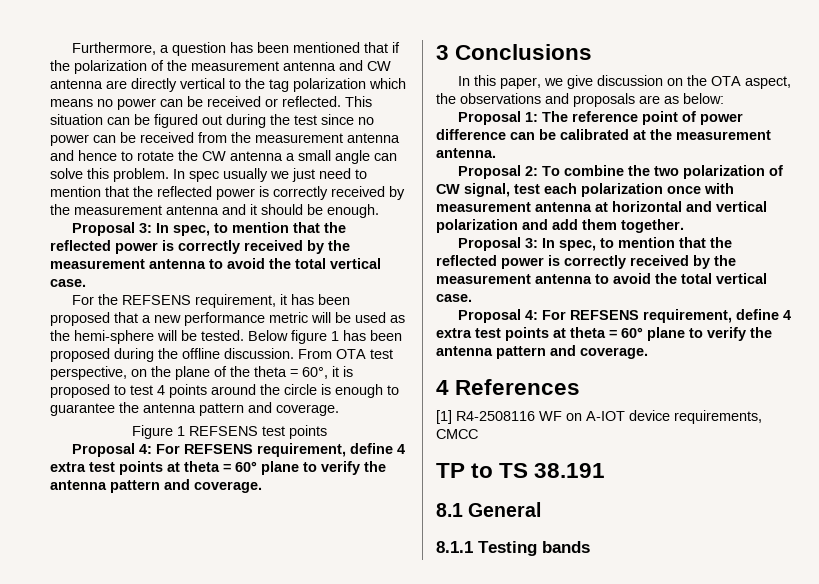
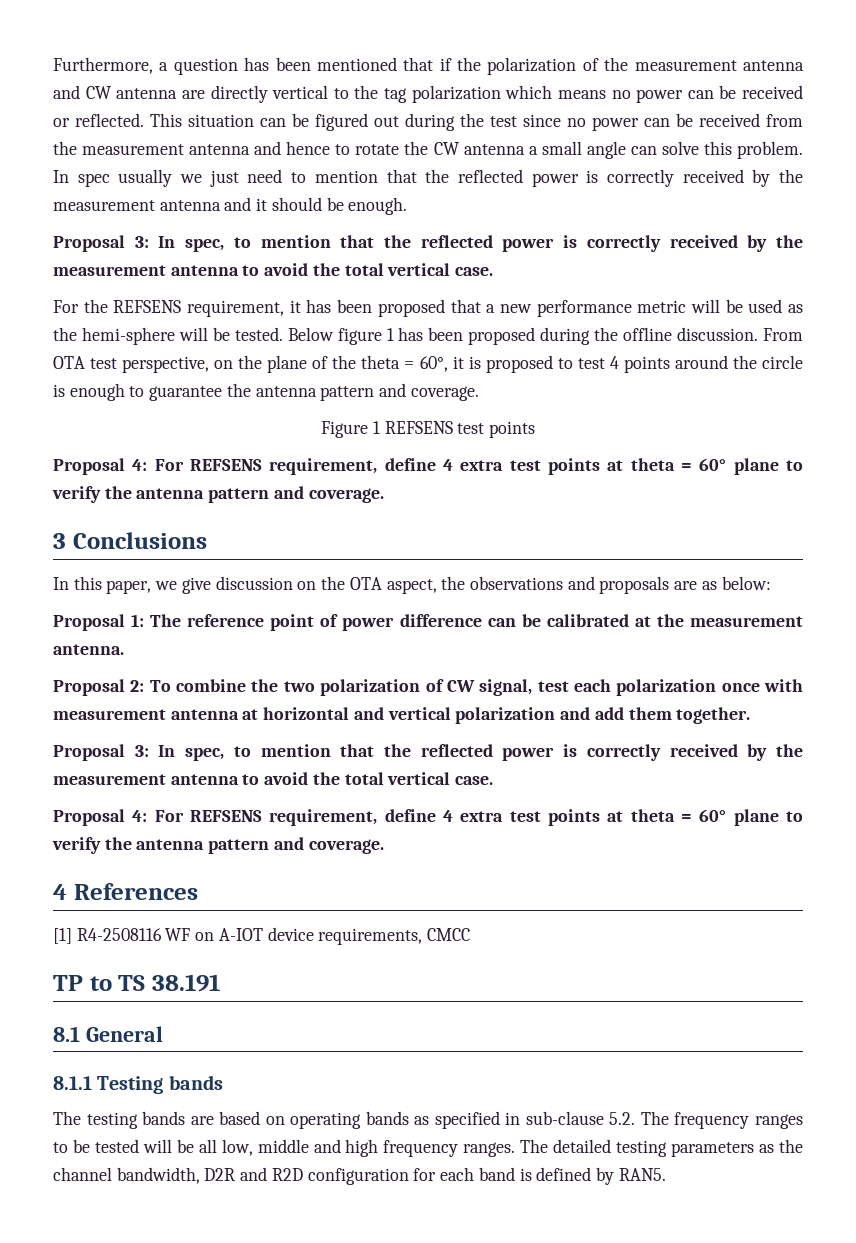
(590, 547) none -> [53,1111,803,1129] [53,1139,804,1157] [53,1167,666,1185] // The testing bands are based on operating bands as specified in sub-clause 5.2. The frequency ranges to be tested will be all low, middle and high frequency ranges. The detailed testing parameters as the channel bandwidth, D2R and R2D configuration for each band is defined by RAN5.

